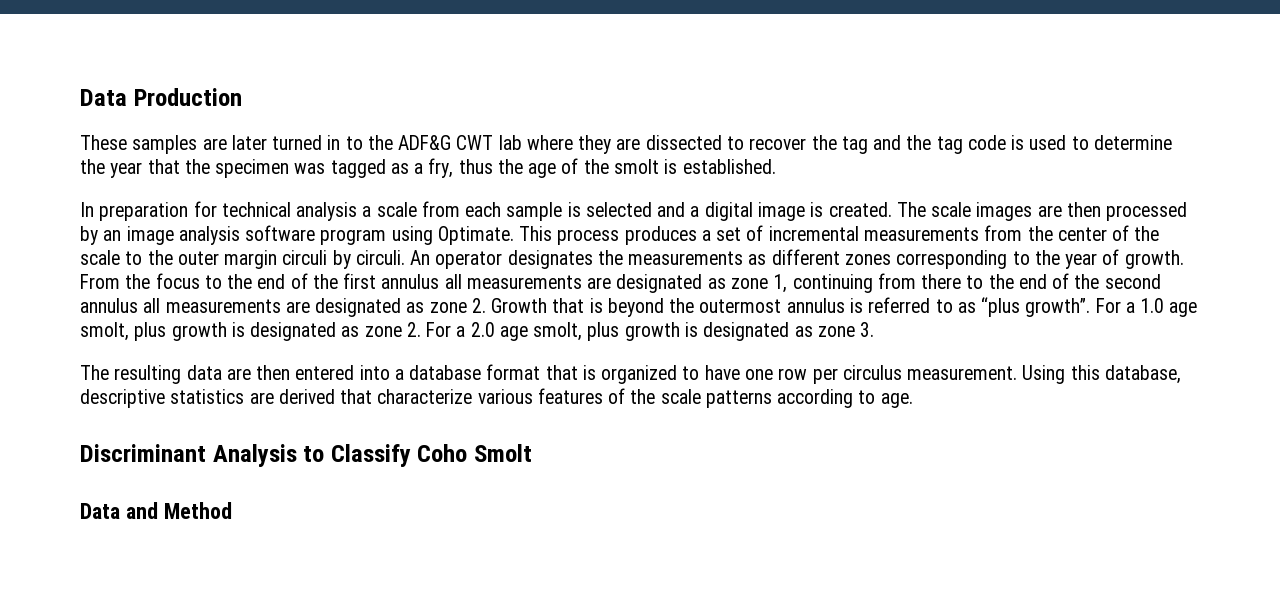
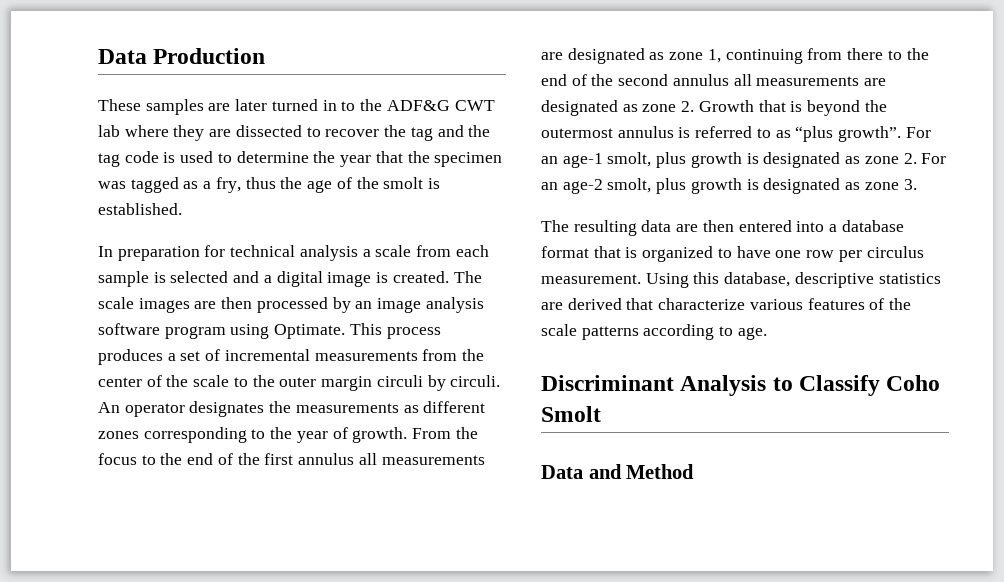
[1125,298,1198,317] a 1.0 age -> [541,153,603,168] an age-1
[456,322,528,341] a 2.0 age -> [541,179,603,194] an age-2

